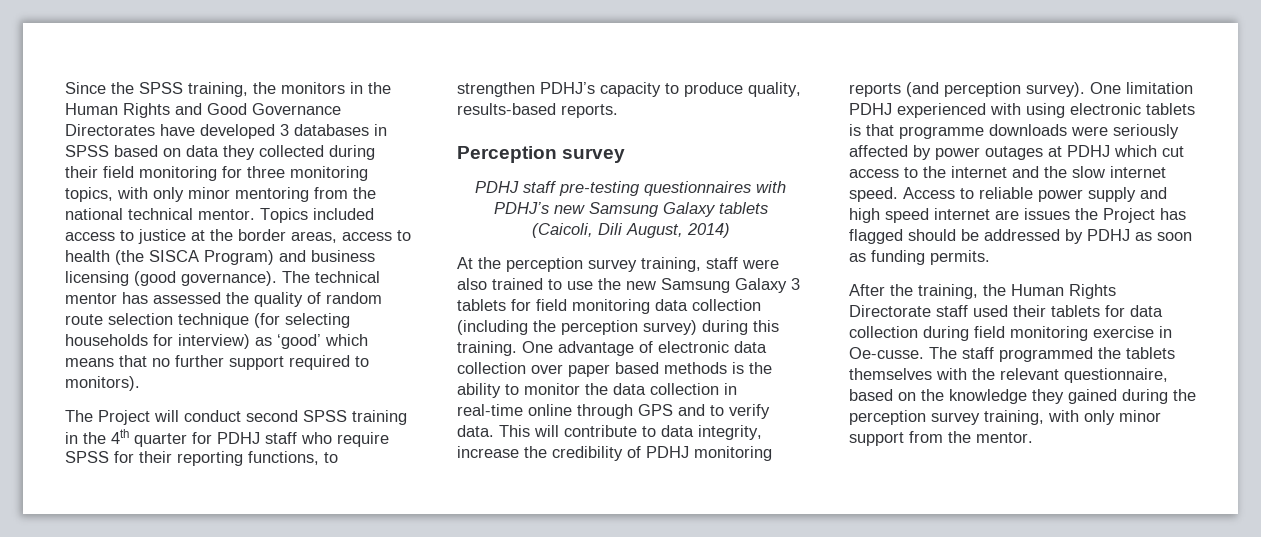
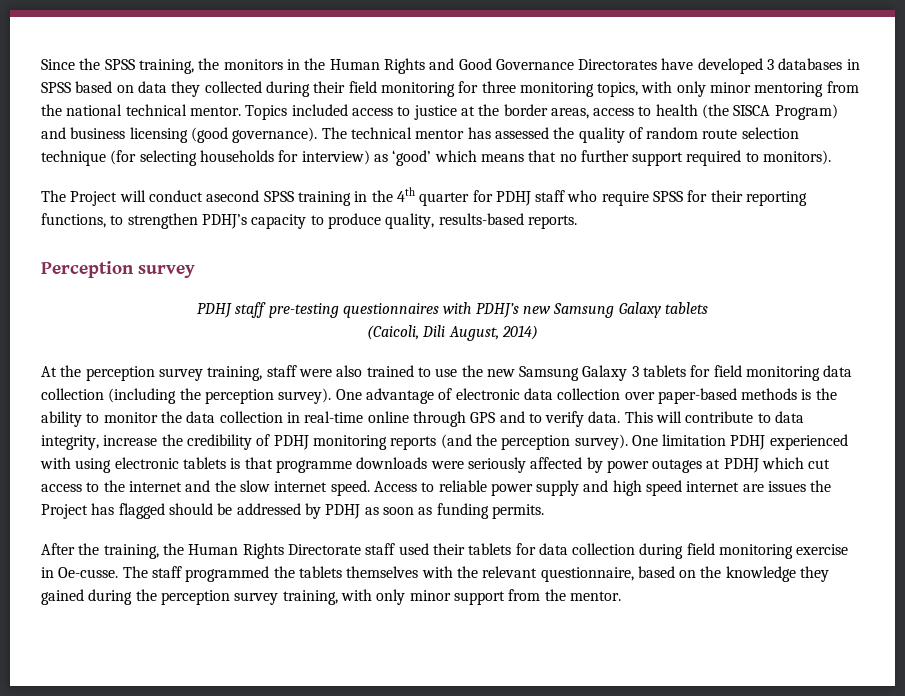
[246,410,298,422] second -> [206,190,260,202] asecond
[643,320,779,335] [457,341,517,356] survey) during this training. -> [278,388,332,404] survey).
[568,362,659,377] paper based -> [657,388,737,404] paper-based
(939, 89) none -> [475,434,497,446] the

